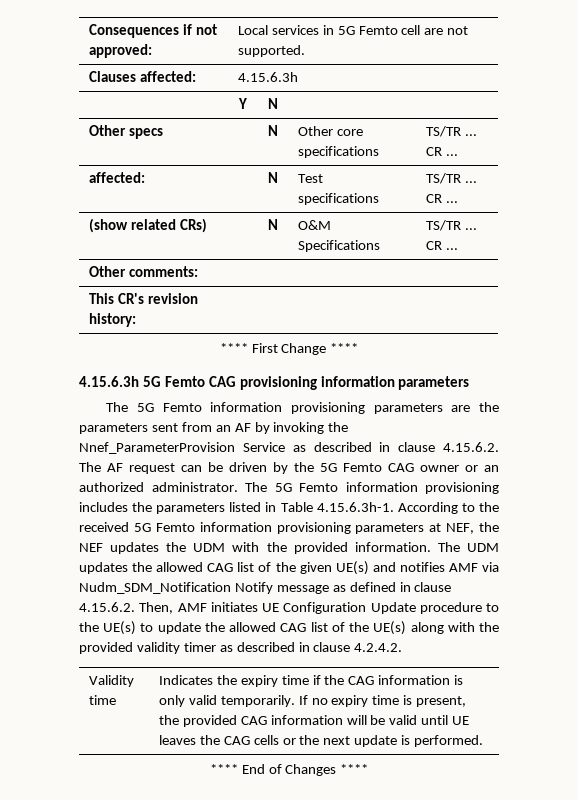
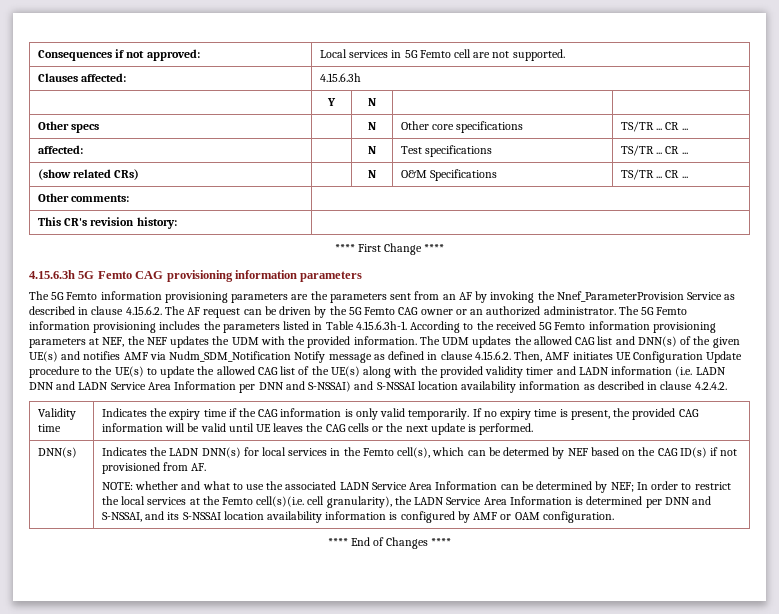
(255, 567) none -> [615,336,677,347] and DNN(s)
(216, 647) none -> [556,366,726,377] [29,381,581,393] and LADN information (i.e. LADN DNN and LADN Service Area Information per DNN and S-NSSAI) and S-NSSAI location availability information
(484, 741) none -> [37,447,77,458] [101,447,738,459] [101,462,207,474] [101,481,731,493] [101,496,712,508] [101,511,614,523] // DNN(s) | Indicates the LADN DNN(s) for local services in the Femto cell(s), which can be determed by NEF based on the CAG ID(s) if not provisioned from AF. // NOTE: whether and what to use the associated LADN Service Area Information can be determined by NEF; In order to restrict the local services at the Femto cell(s)(i.e. cell granularity), the LADN Service Area Information is determined per DNN and S-NSSAI, and its S-NSSAI location availability information is configured by AMF or OAM configuration.

